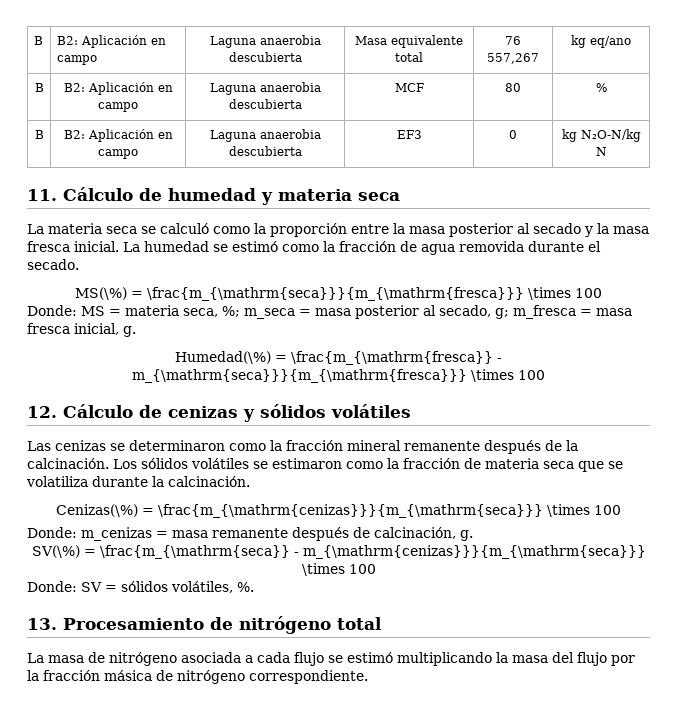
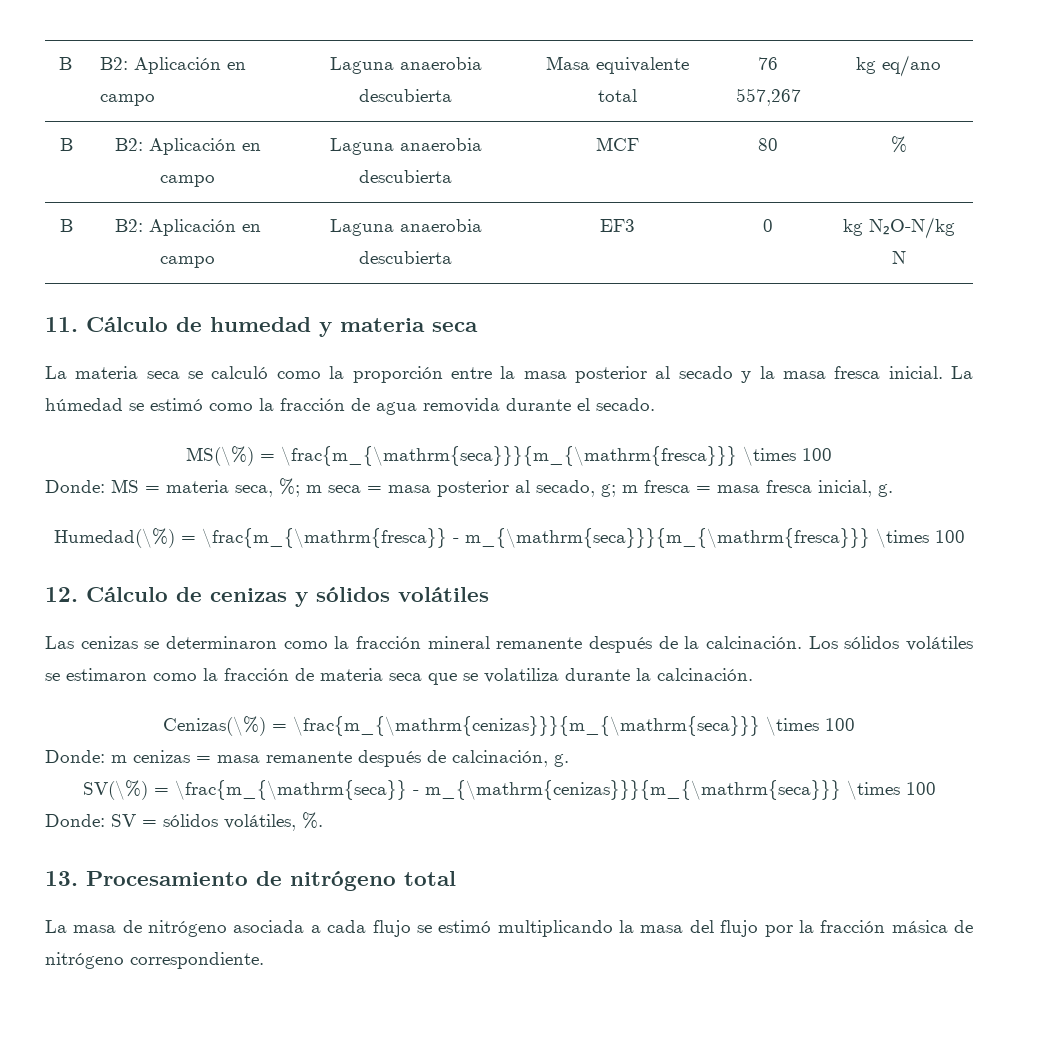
[144,241,209,252] humedad -> [45,398,123,411] húmedad
[244,308,295,319] m_seca -> [306,485,361,493] m seca
[513,305,576,319] m_fresca -> [622,480,690,493] m fresca
[81,527,152,541] m_cenizas -> [111,750,190,763] m cenizas

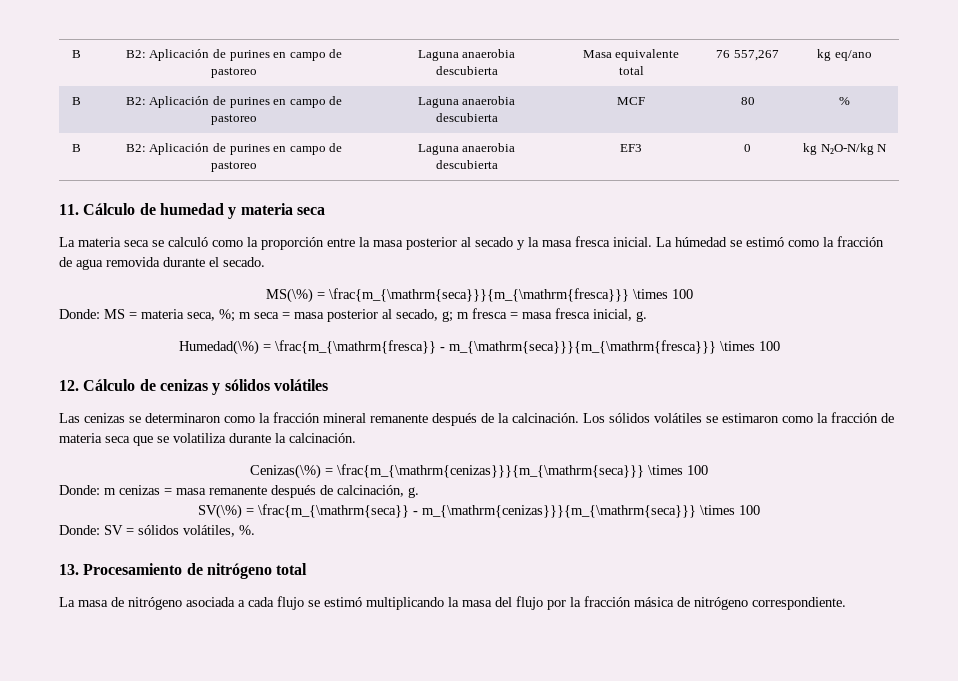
[58,57,72,70] [99,57,246,74] [99,94,155,106] B | B2: Aplicación en campo -> [71,50,81,58] [125,49,343,61] [211,67,257,78] B | B2: Aplicación de purines en campo de pastoreo
[241,143,261,151] [160,175,215,187] en campo -> [212,96,343,108] [211,114,257,125] de purines en campo de pastoreo
[241,224,261,232] [160,256,215,268] en campo -> [212,143,343,155] [211,161,257,172] de purines en campo de pastoreo

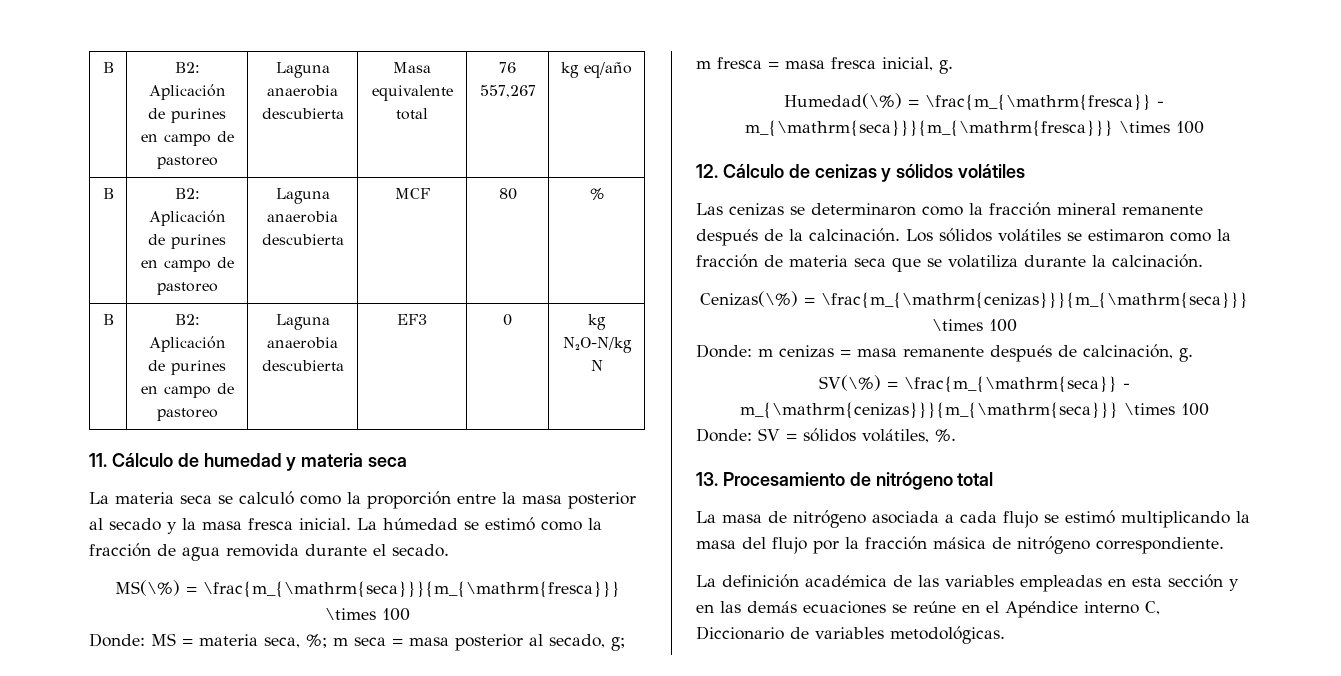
[834,50,872,61] eq/ano -> [584,62,632,78] eq/año
(846, 603) none -> [696,574,1239,592] [696,601,1160,618] [696,626,1005,644] // La definición académica de las variables empleadas en esta sección y en las demás ecuaciones se reúne en el Apéndice interno C, Diccionario de variables metodológicas.

